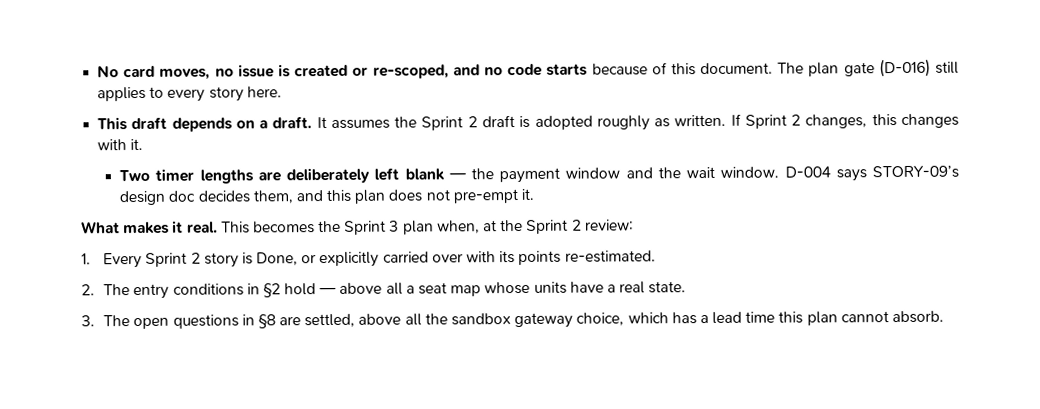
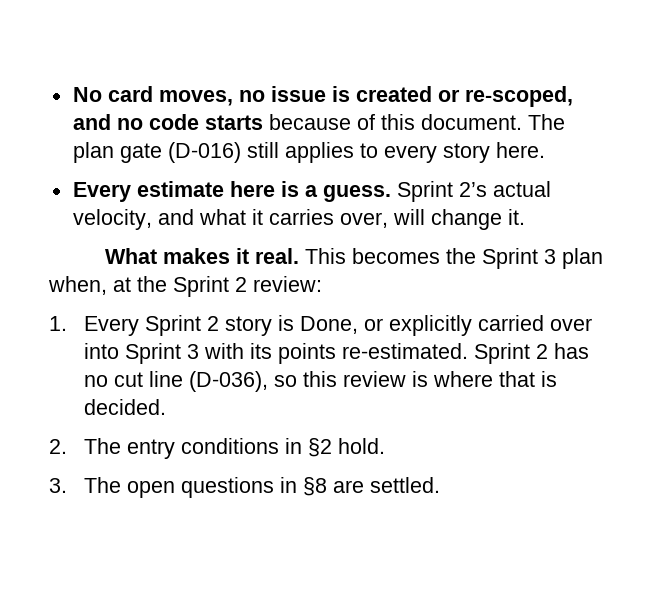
[97,113,959,132] [97,138,144,151] [119,165,960,184] [119,189,518,206] This draft depends on a draft. It assumes the Sprint 2 draft is adopted roughly as written. If Sprint 2 changes, this changes with it. // Two timer lengths are deliberately left blank — the payment window and the wait window. D-004 says STORY-09’s design doc decides them, and this plan does not pre-empt -> [72,181,551,202] [72,209,502,230] Every estimate here is a guess. Sprint 2’s actual velocity, and what it carries over, will change
(463, 258) none -> [84,343,200,364] into Sprint 3
(656, 256) none -> [474,343,590,364] [84,371,558,392] [84,399,167,415] Sprint 2 has no cut line (D-036), so this review is where that is decided.
[284,281,687,297] hold — above all a seat map whose units have a real state. -> [338,438,386,454] hold.
[304,310,945,329] settled, above all the sandbox gateway choice, which has a lead time this plan cannot absorb. -> [370,477,441,493] settled.

